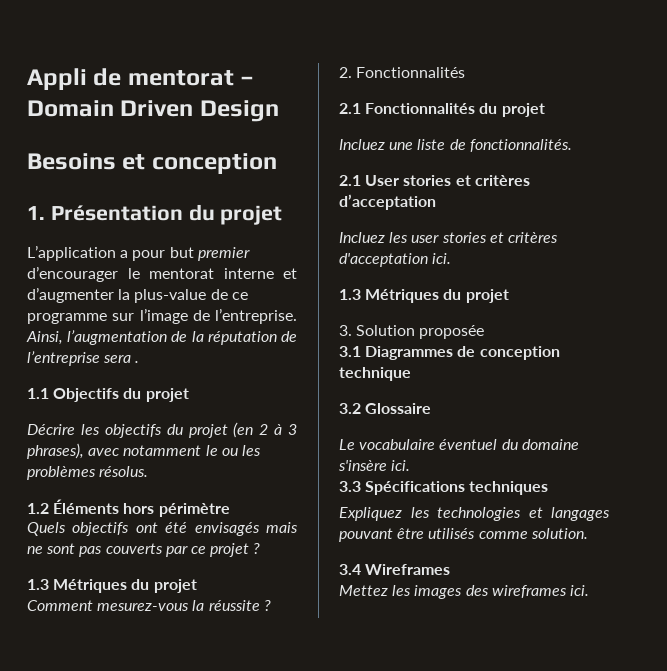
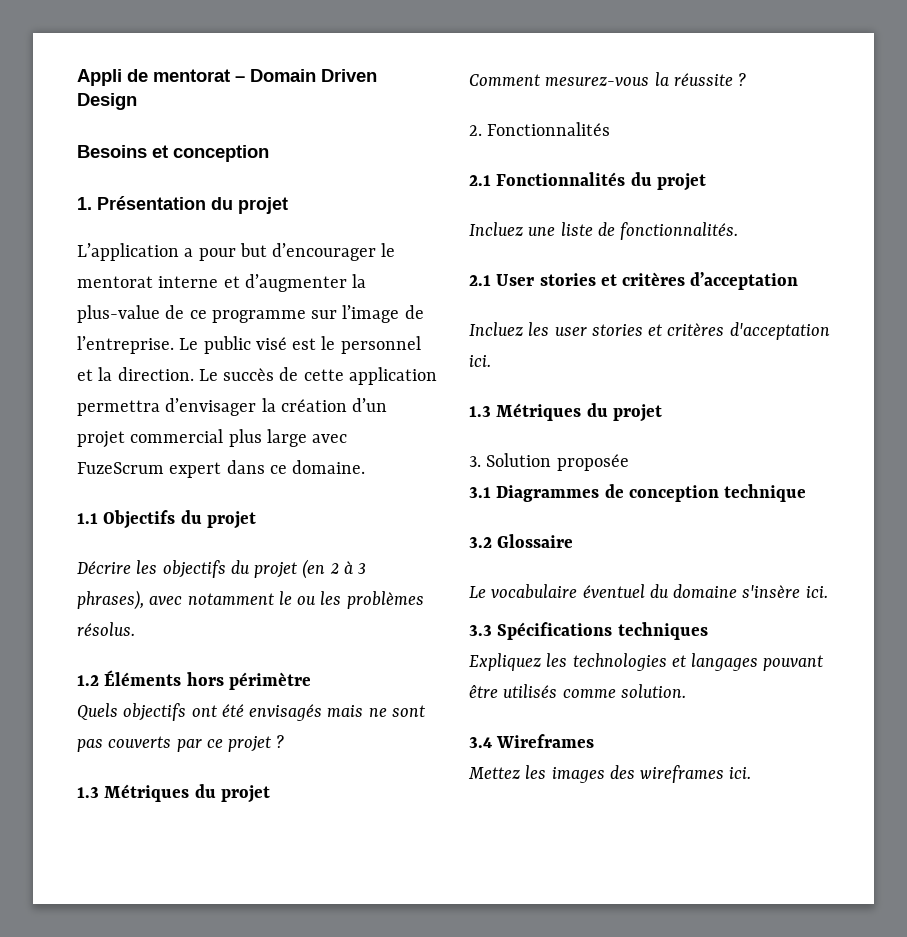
[197,247,250,261] premier -> (267, 250) none
[26,330,297,345] [27,351,140,366] Ainsi, l’augmentation de la réputation de l’entreprise sera . -> [179,336,421,354] [77,367,437,385] [77,398,388,416] [77,429,348,448] [77,460,366,478] Le public visé est le personnel et la direction. Le succès de cette application permettra d’envisager la création d’un projet commercial plus large avec FuzeScrum expert dans ce domaine.

